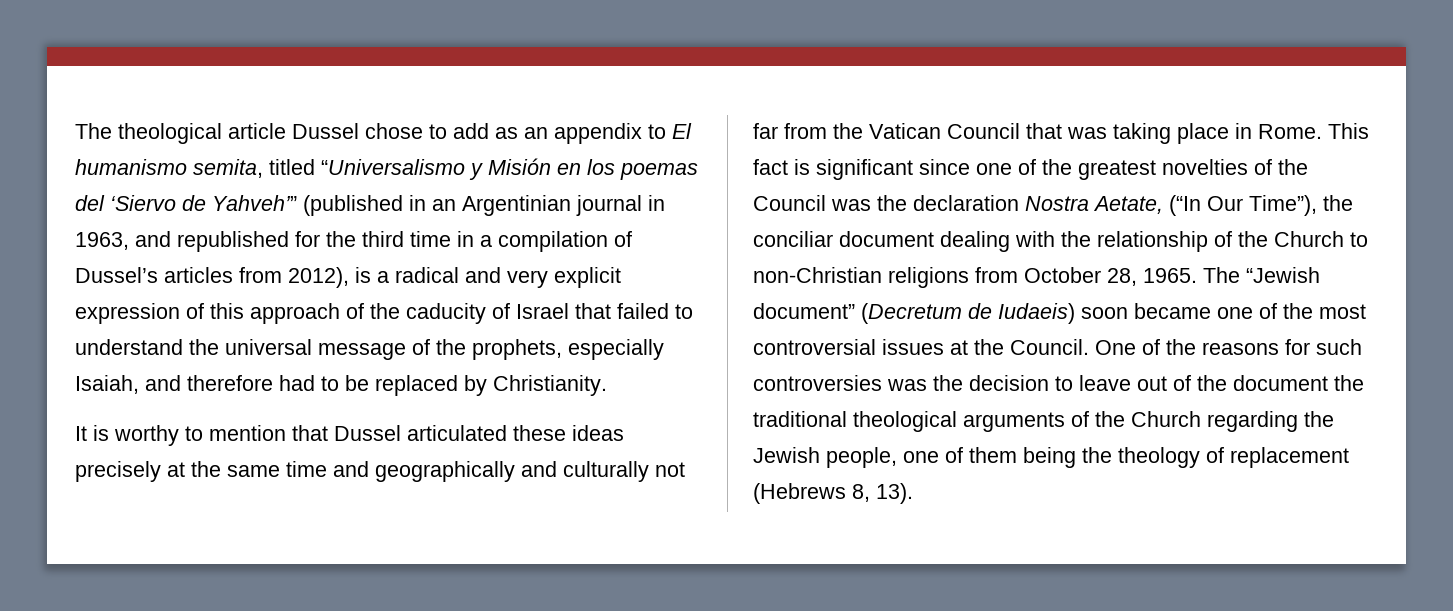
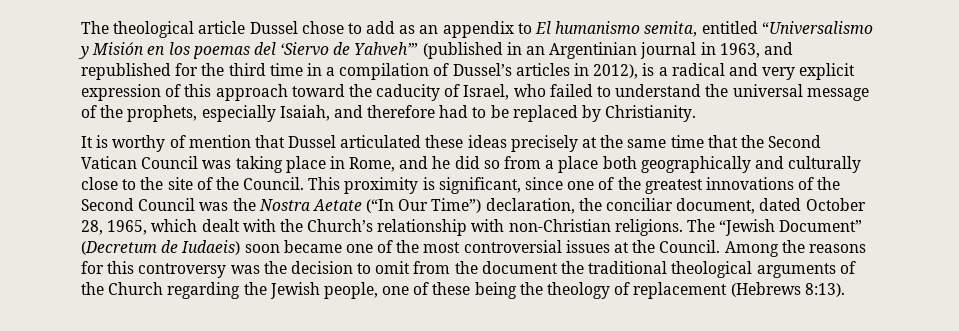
[269,159,315,175] titled -> [701,21,758,34] entitled
[239,267,282,283] from -> [574,63,590,76] in
[346,303,364,319] of -> [291,84,345,97] toward
[516,303,611,319] Israel that -> [463,84,546,100] Israel, who
[185,426,203,441] to -> [169,135,186,148] of
[333,461,685,482] [753,123,863,139] and geographically and culturally not far from the -> [707,135,822,148] that the Second
[1026,123,1062,139] that -> (199, 162) none
[1258,123,1369,139] [753,159,913,180] Rome. This fact is significant -> [349,156,862,173] [81,177,521,194] Rome, and he did so from a place both geographically and culturally close to the site of the Council. This proximity is significant,
[1162,159,1308,175] novelties of the -> [705,177,841,190] [81,198,134,211] innovations of the Second
[913,195,1353,216] [753,231,1368,252] [753,267,1197,288] declaration Nostra Aetate, (“In Our Time”), the conciliar document dealing with the relationship of the Church to non-Christian religions from October 28, 1965. -> [258,198,866,214] [81,219,683,236] Nostra Aetate (“In Our Time”) declaration, the conciliar document, dated October 28, 1965, which dealt with the Church’s relationship with non-Christian religions.
[753,303,855,319] document” -> [779,220,863,232] Document”
[1095,339,1160,355] One of -> [724,241,779,257] Among
[1316,339,1362,355] [753,375,882,391] such controversies -> [107,261,227,278] this controversy
[1079,375,1191,391] leave out of -> [375,261,451,274] omit from
[969,447,1017,463] them -> [432,282,471,295] these
[852,483,913,504] 8, 13). -> [804,283,845,297] 8:13).

